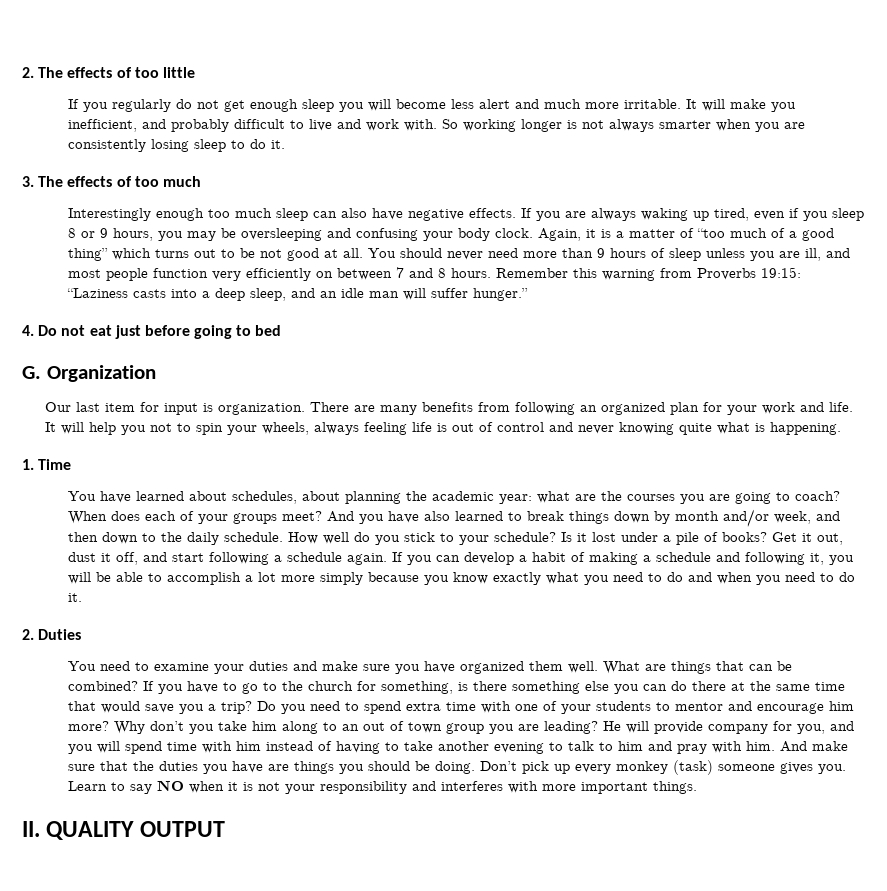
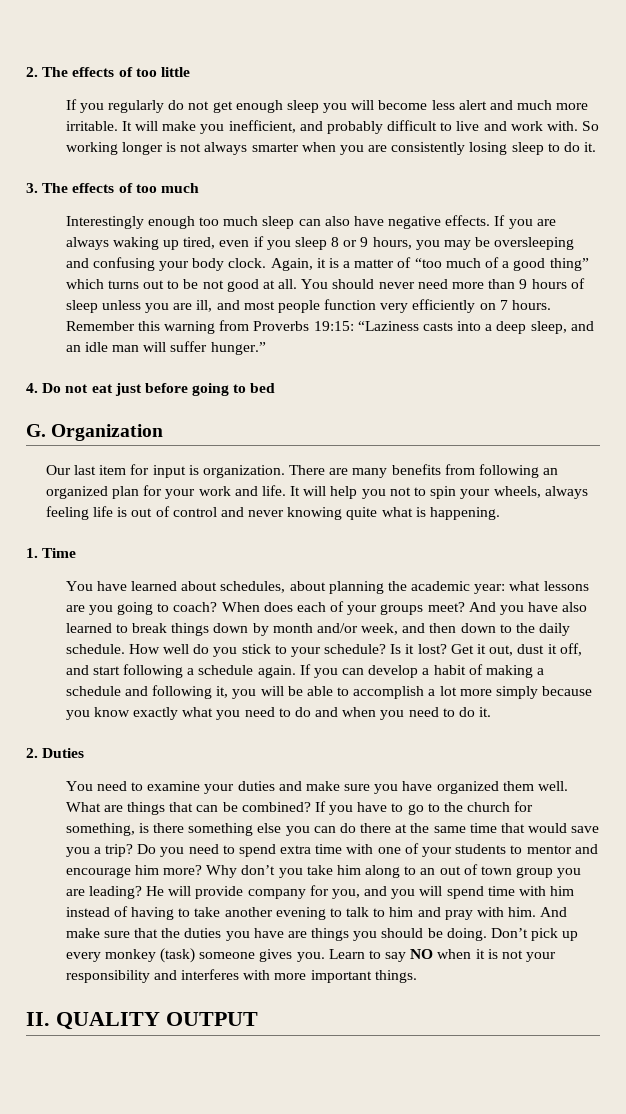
[337,267,447,280] between 7 and 8 -> [499,300,508,310] 7
[575,491,731,504] are the courses you are -> [543,581,589,591] [65,605,113,615] lessons are you
[592,532,768,545] lost under a pile of books? -> [417,644,447,654] lost?

